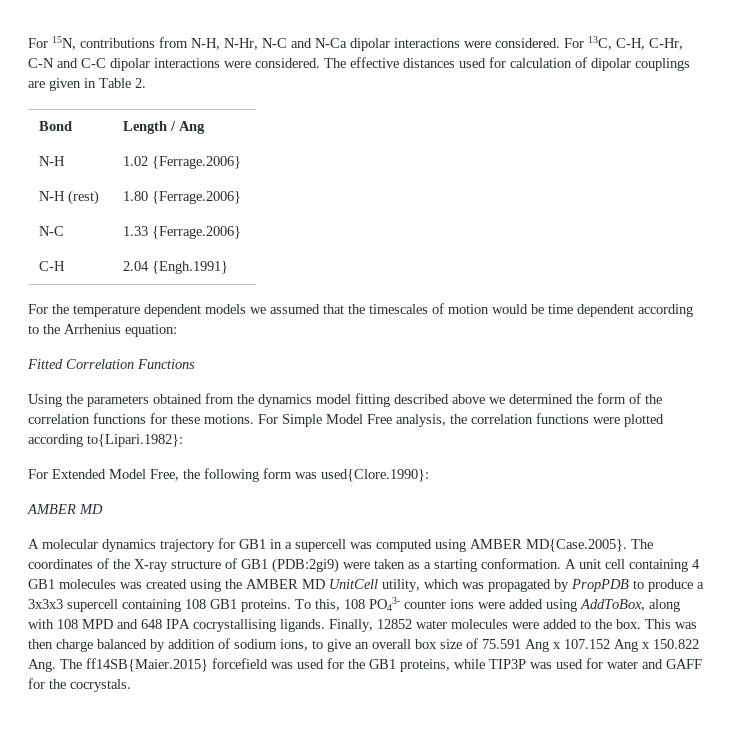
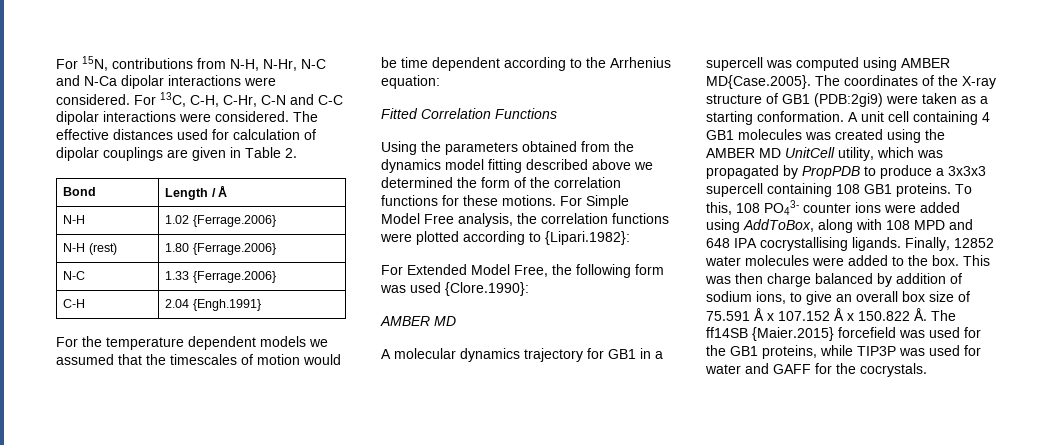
[179,121,206,134] Ang -> [217,185,227,197] Å
[87,434,183,447] to{Lipari.1982}: -> [529,231,630,245] to {Lipari.1982}:
[321,469,429,482] used{Clore.1990}: -> [410,282,529,296] used {Clore.1990}:
[525,639,549,652] Ang -> [754,308,764,321] Å
[614,639,638,652] Ang -> [834,308,844,321] Å
[28,658,208,672] Ang. The ff14SB{Maier.2015} -> [914,308,956,321] [706,327,834,341] Å. The ff14SB {Maier.2015}

